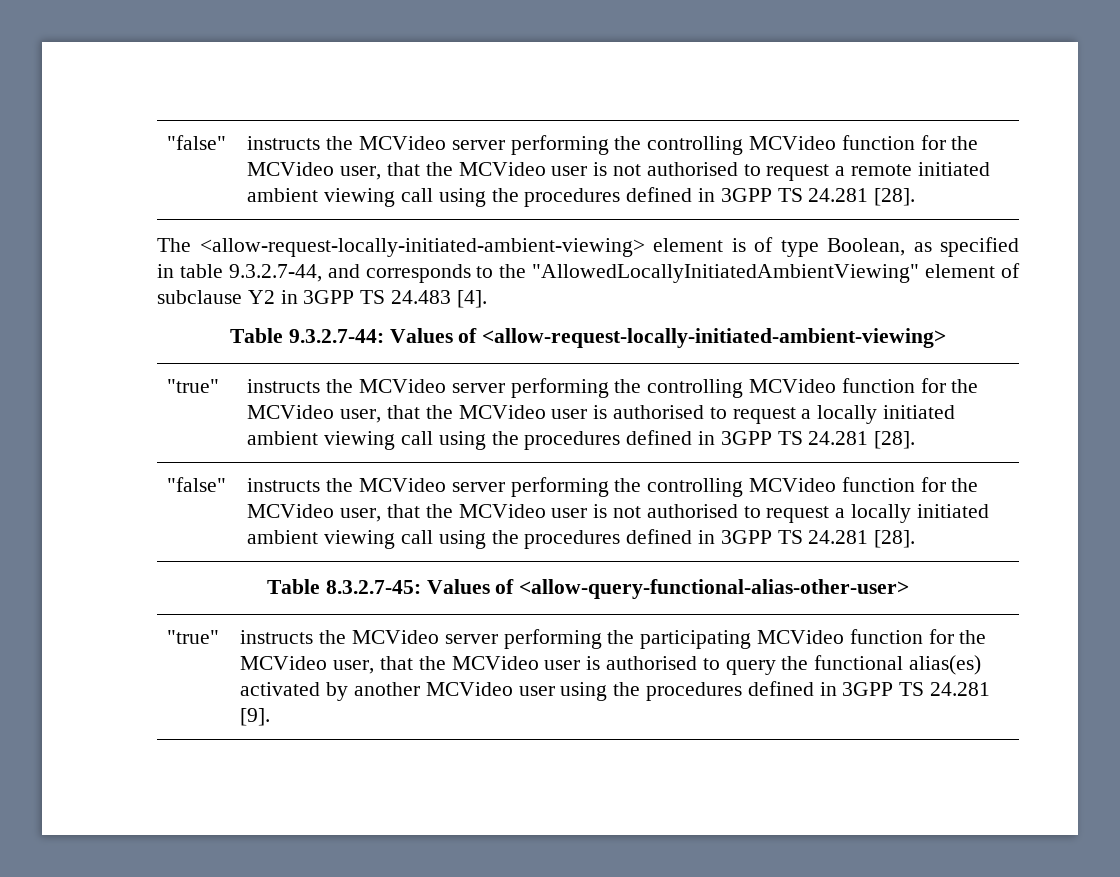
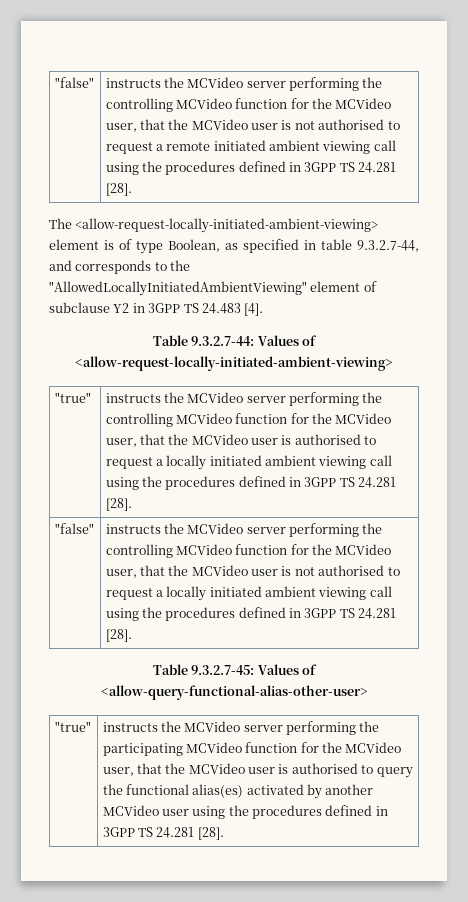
[325,580,421,594] 8.3.2.7-45: -> [191,665,255,675] 9.3.2.7-45:
[240,708,271,726] [9]. -> [197,827,224,840] [28].

